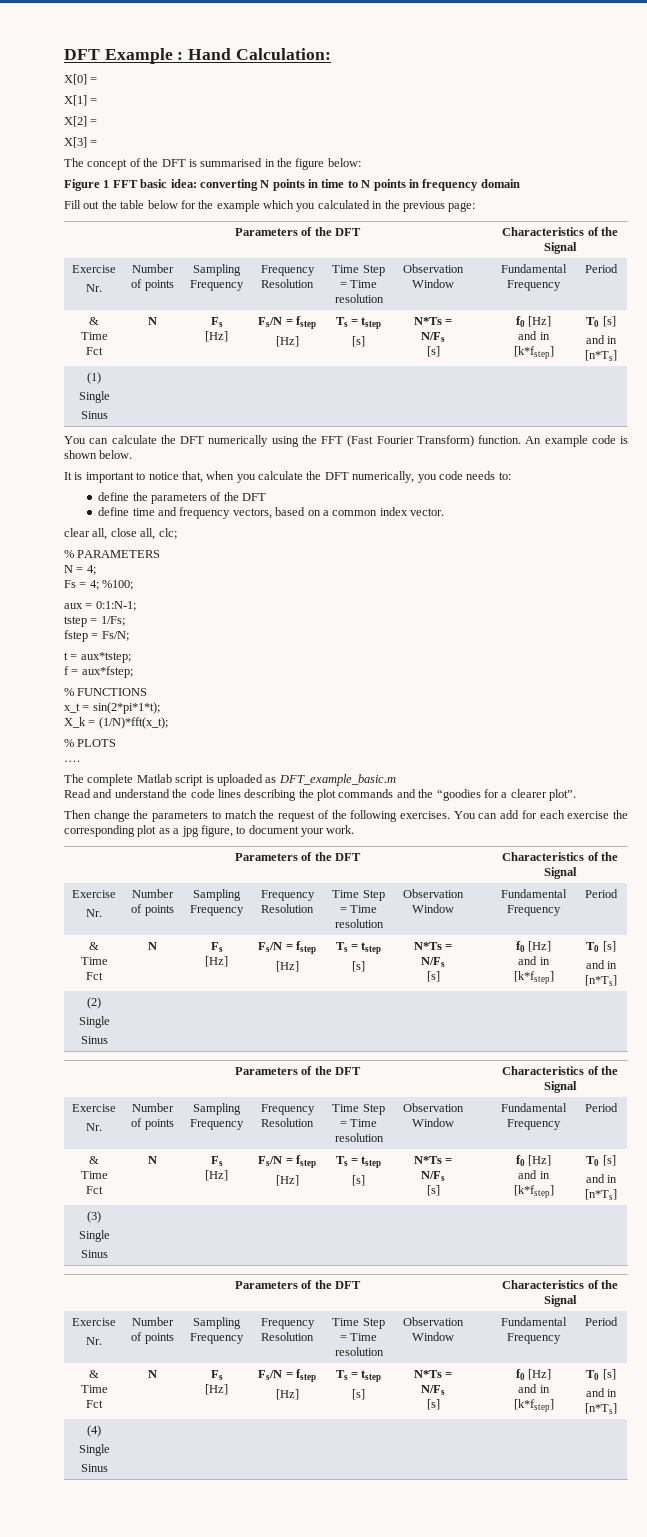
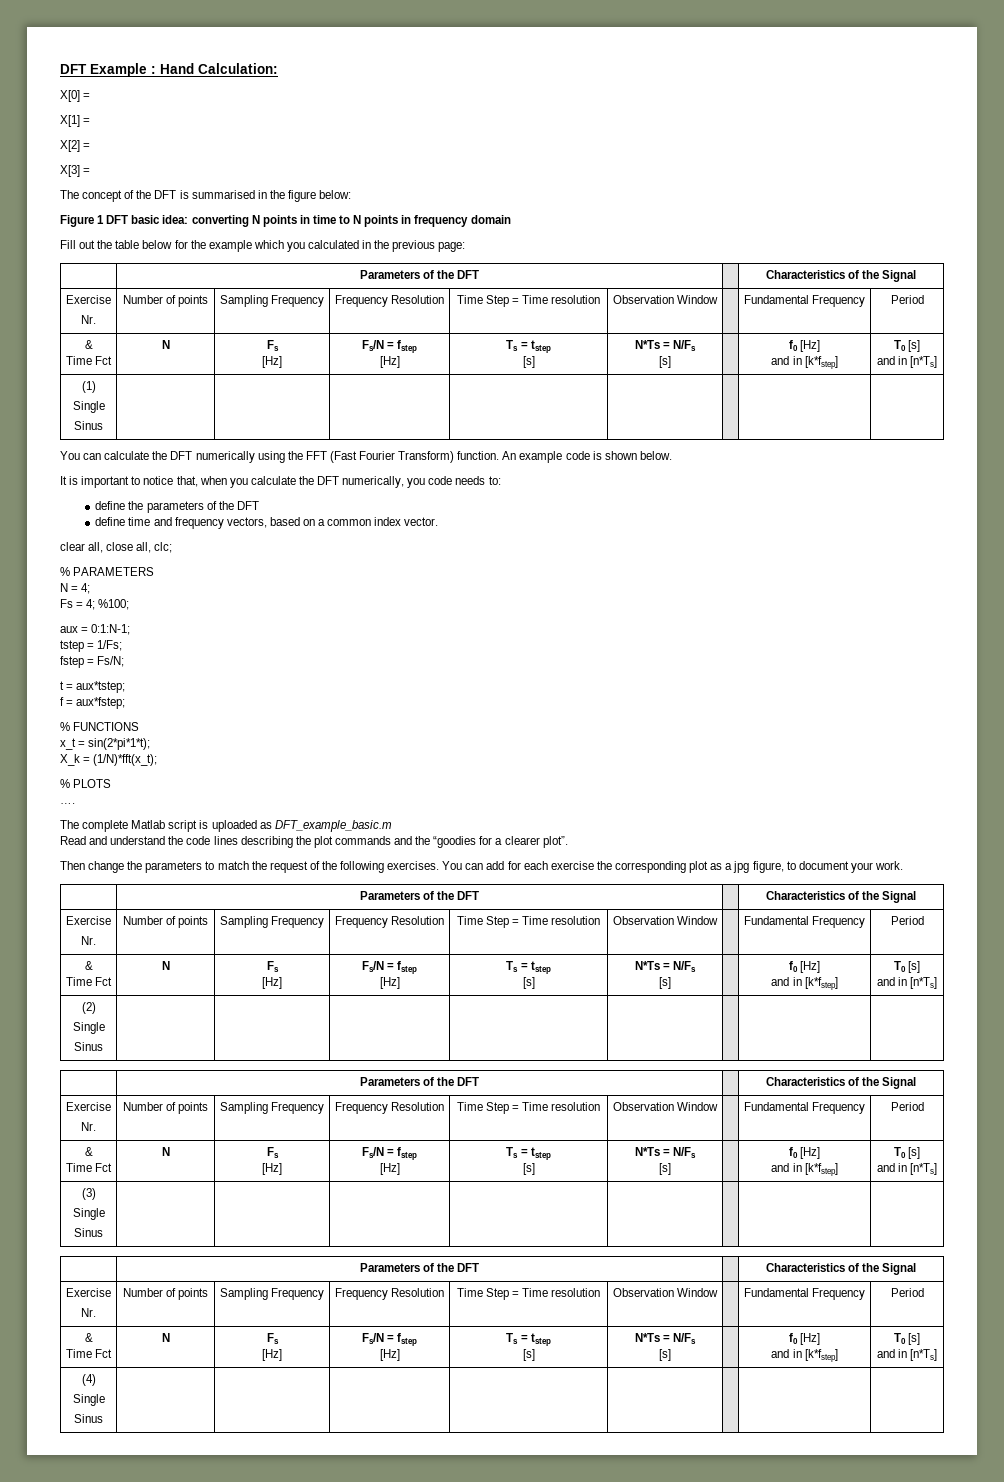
[112,180,138,188] FFT -> [106,215,129,224] DFT

